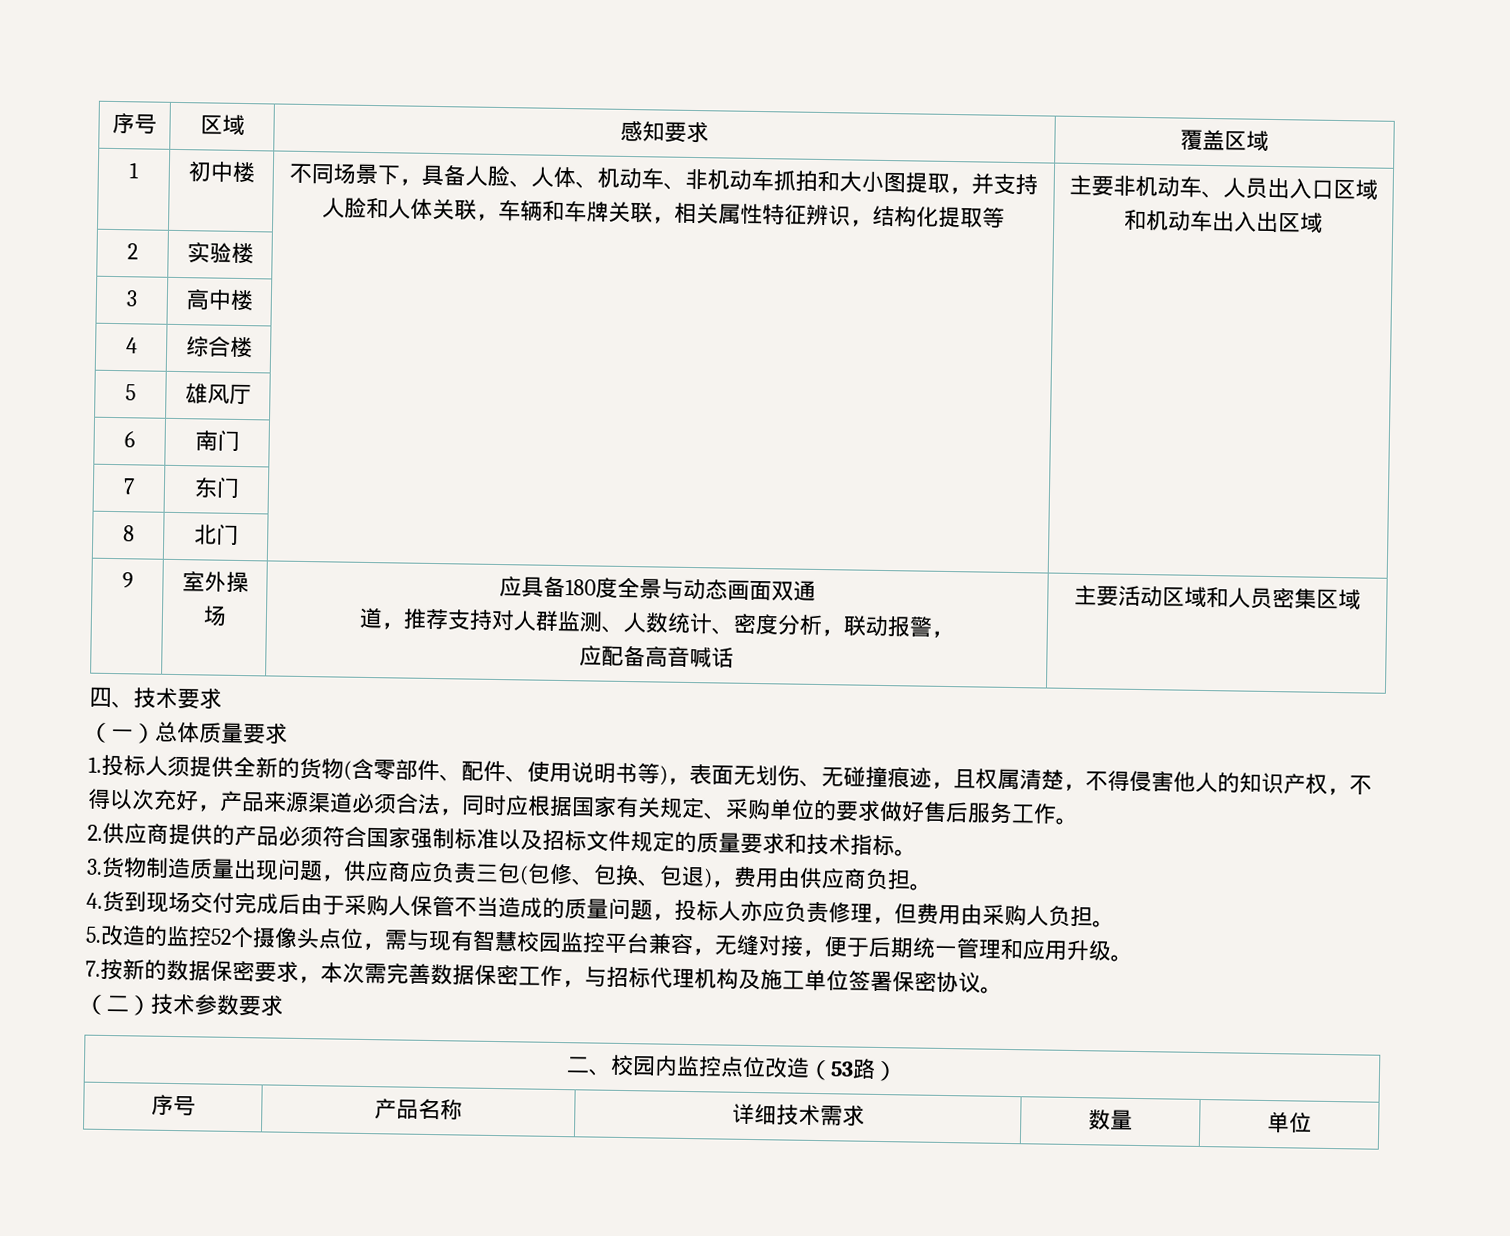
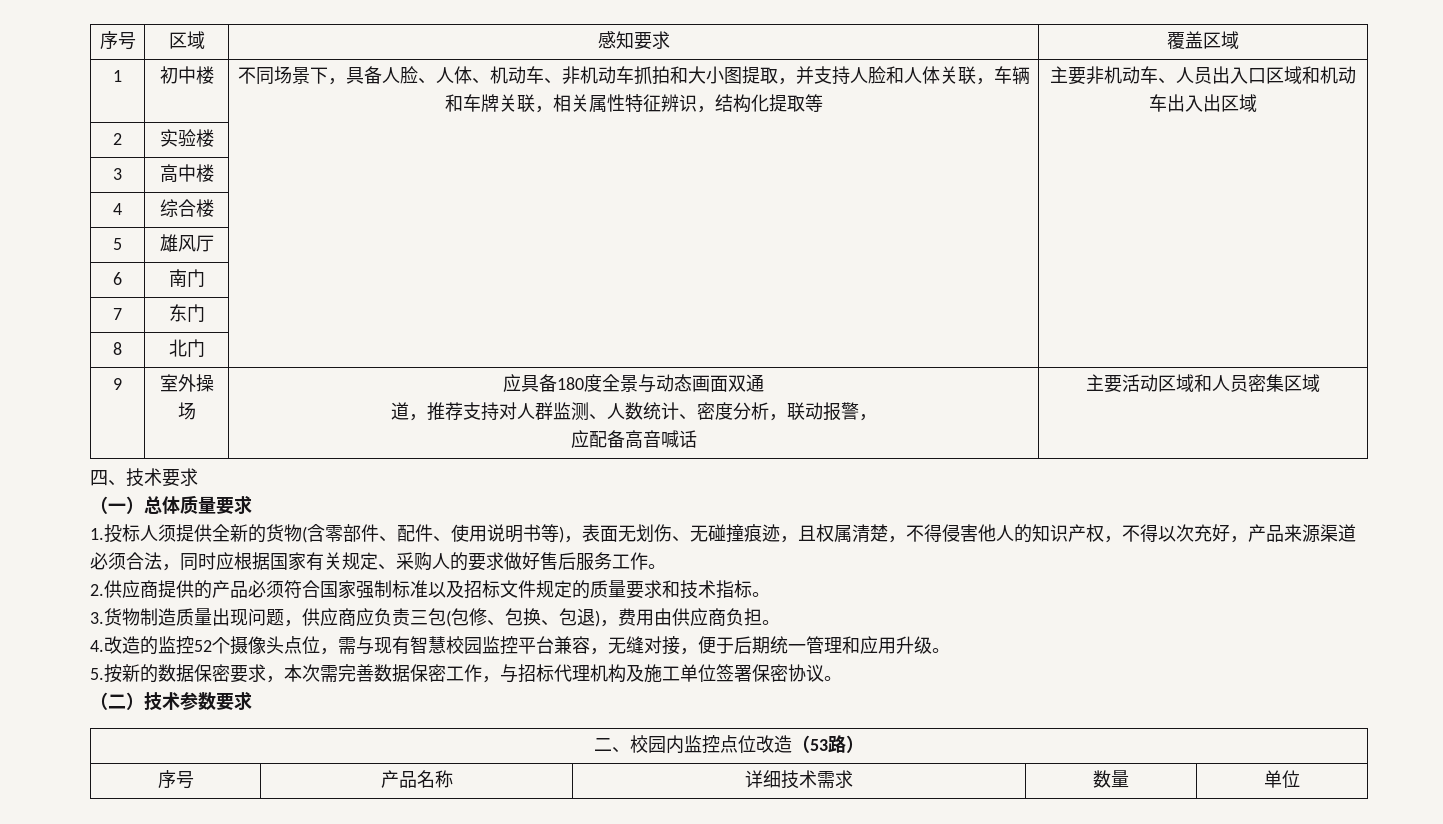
[769,799,815,821] 单位 -> [432,553,450,569] 人
[102,890,1115,928] [85,926,102,943] 货到现场交付完成后由于采购人保管不当造成的质量问题，投标人亦应负责修理，但费用由采购人负担。 // 5. -> (104, 646) none
[85,960,101,977] 7. -> [90,668,104,680] 5.

